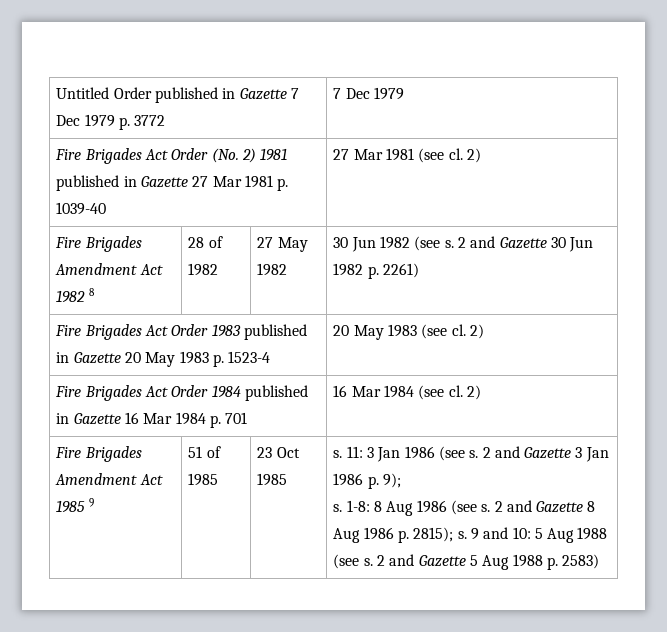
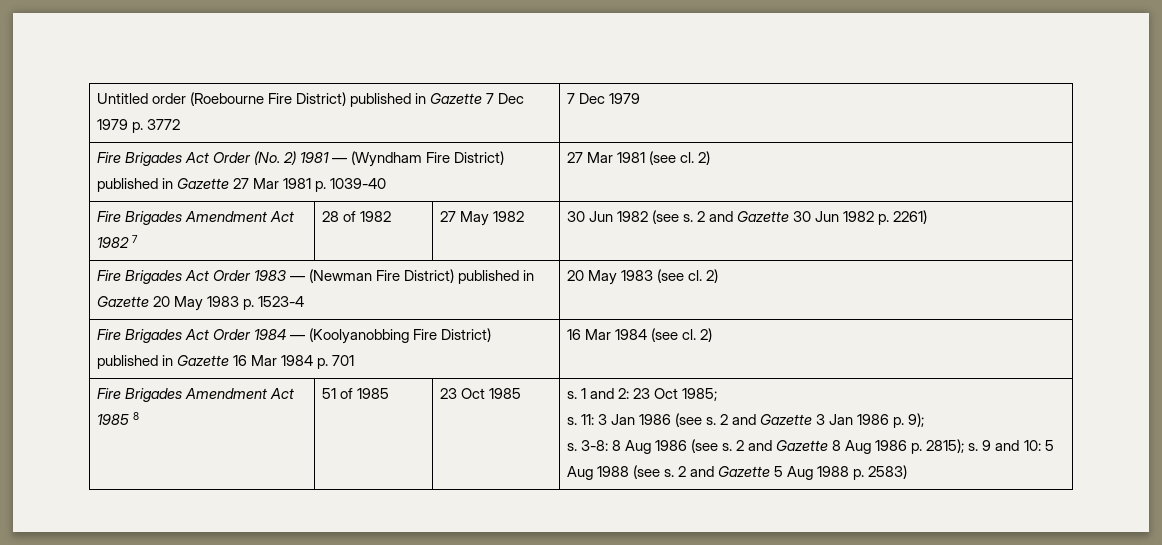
[113,87,152,99] Order -> [151,92,346,106] order (Roebourne Fire District)
(288, 154) none -> [331,151,505,167] — (Wyndham Fire District)
[88,288,95,296] 8 -> [131,235,138,243] 7
(241, 330) none -> [289,269,455,283] — (Newman Fire District)
(241, 391) none -> [289,328,492,344] — (Koolyanobbing Fire District)
[88,498,94,507] 9 -> [132,412,139,420] 8
(343, 454) none -> [580,388,717,401] [566,417,577,425] 1 and 2: 23 Oct 1985; // s.
[346,500,370,512] 1-8: -> [580,440,608,451] 3-8:

